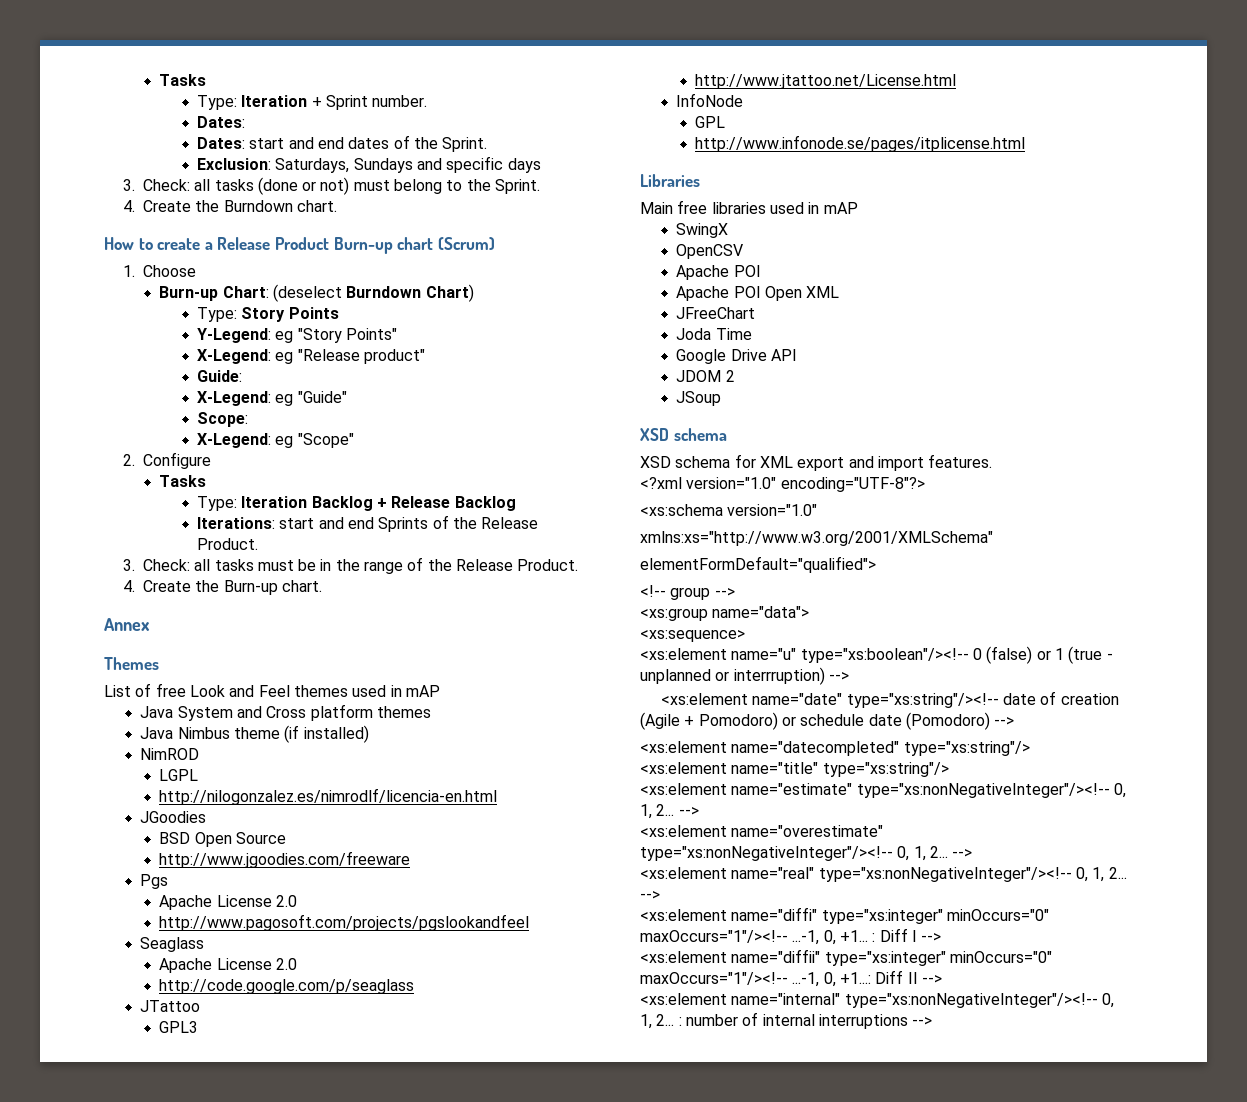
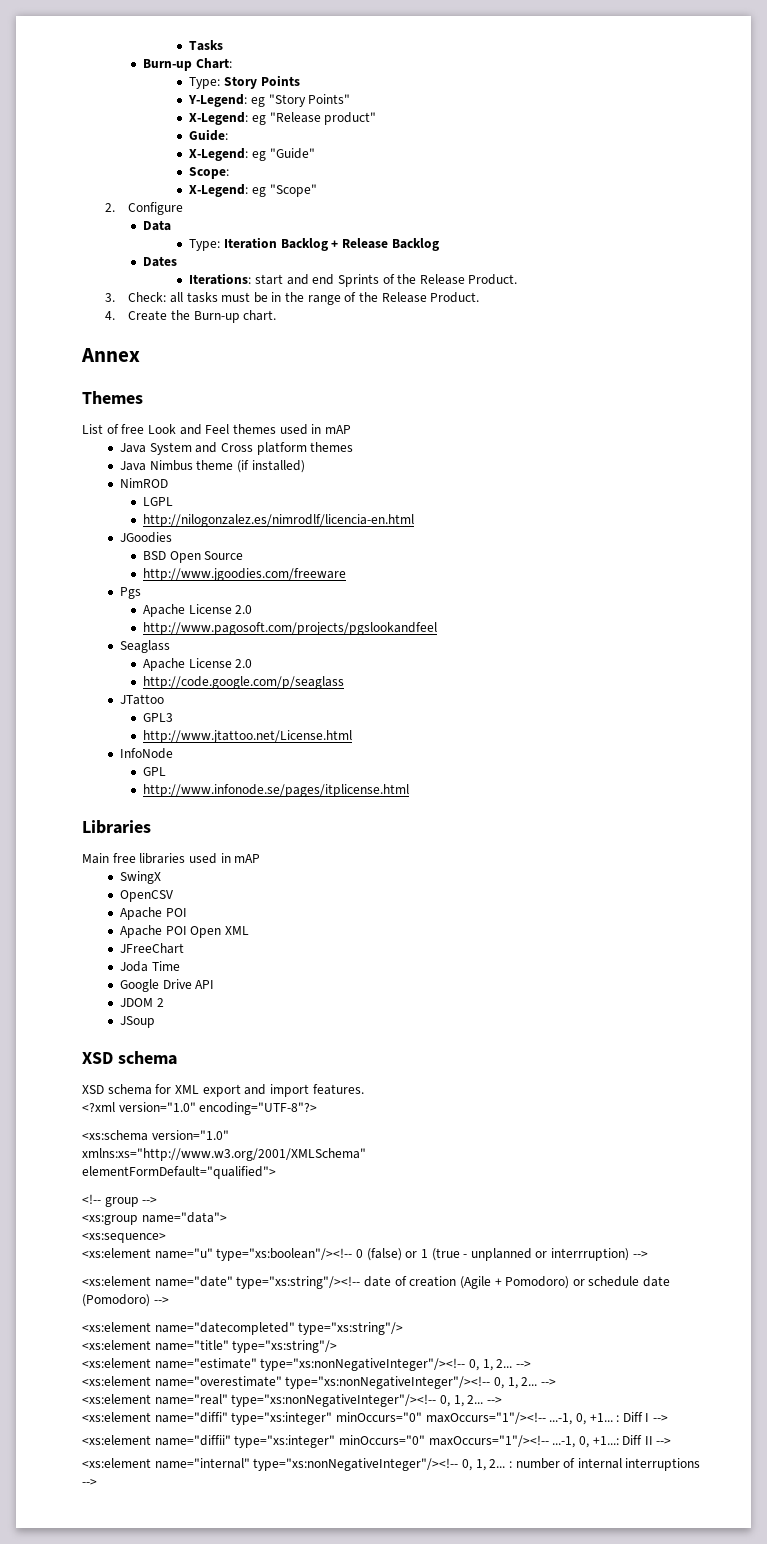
[159,74,207,86] [197,95,428,110] [197,116,246,128] [197,135,488,152] [197,156,541,173] [122,177,541,195] [122,200,337,212] [104,237,495,254] [122,265,196,277] Tasks // Type: Iteration + Sprint number. // Dates: // Dates: start and end dates of the Sprint. // Exclusion: Saturdays, Sundays and specific days // 3. Check: all tasks (done or not) must belong to the Sprint. // 4. Create the Burndown chart. // How to create a Release Product Burn-up chart (Scrum) // 1. Choose -> [189,40,224,51] Tasks
[272,284,474,302] (deselect Burndown Chart) -> (232, 63) none
[159,475,207,487] Tasks -> [143,220,172,231] Data
(516, 503) none -> [143,256,178,267] // Dates

